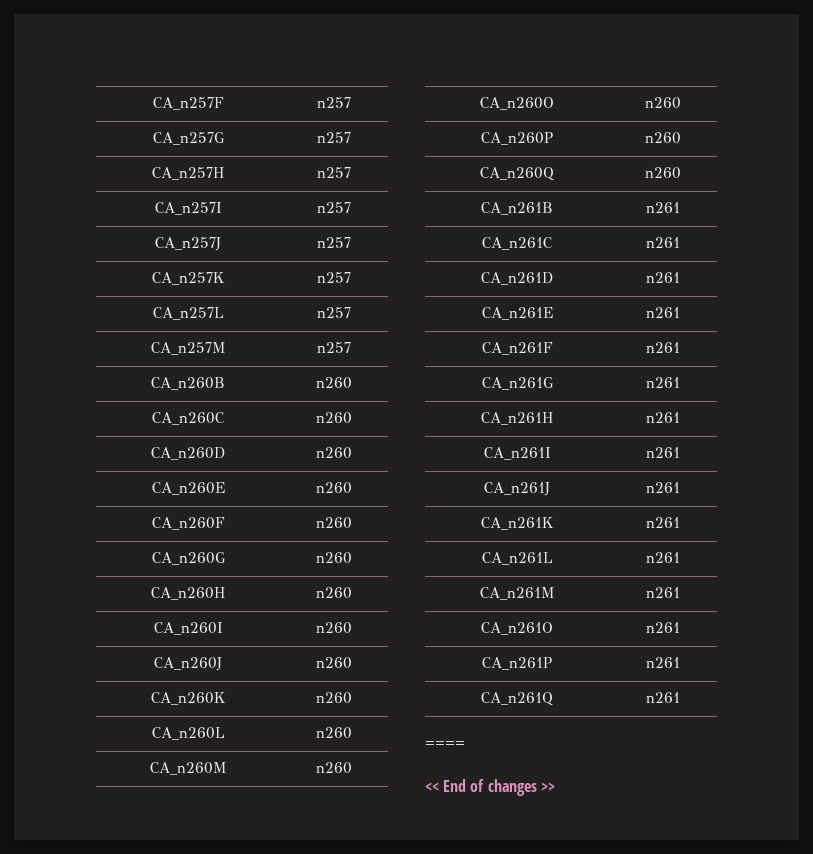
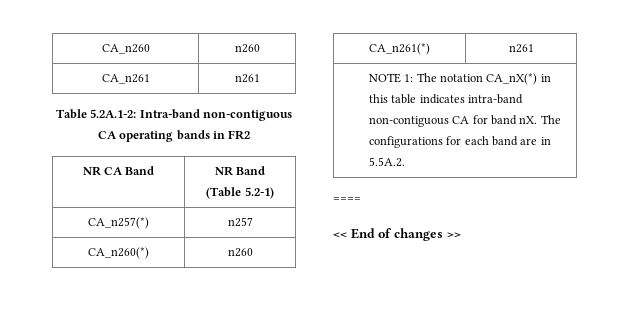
[152,97,224,110] [316,97,351,108] [152,132,224,145] [316,132,351,143] [152,167,224,180] [316,167,351,178] [154,202,222,215] [316,202,351,213] [155,237,221,251] [316,237,351,248] [151,272,225,285] [316,272,351,283] [152,307,224,320] [316,307,351,318] [150,342,226,355] [316,342,351,353] [151,377,225,390] [315,377,352,389] [152,412,224,425] [315,412,352,424] [151,447,225,460] [315,447,352,459] [151,482,225,495] [315,482,352,494] [151,517,225,530] [315,517,352,529] [151,552,225,565] [315,552,352,564] [151,587,225,600] [315,587,352,599] [153,622,223,635] [315,622,352,634] [154,657,222,671] [315,657,352,669] [150,692,226,705] [315,692,352,704] [151,727,225,740] [315,727,352,739] [149,762,227,775] [315,762,352,774] [480,97,554,110] [644,97,681,109] [481,132,553,145] [644,132,681,144] [480,167,554,181] [644,167,681,179] [481,202,553,215] [645,202,680,213] [482,237,552,250] [645,237,680,248] [481,272,553,285] [645,272,680,283] [481,307,553,320] [645,307,680,318] [481,342,553,355] [645,342,680,353] [481,377,553,390] [645,377,680,388] [481,412,553,425] [645,412,680,423] [483,447,551,460] [645,447,680,458] [484,482,550,496] [645,482,680,493] [480,517,554,530] [645,517,680,528] [481,552,553,565] [645,552,680,563] [479,587,555,600] [645,587,680,598] [481,622,553,635] [645,622,680,633] [482,657,552,670] [645,657,680,668] [481,692,553,706] [645,692,680,703] CA_n257F | n257 // CA_n257G | n257 // CA_n257H | n257 // CA_n257I | n257 // CA_n257J | n257 // CA_n257K | n257 // CA_n257L | n257 // CA_n257M | n257 // CA_n260B | n260 // CA_n260C | n260 // CA_n260D | n260 // CA_n260E | n260 // CA_n260F | n260 // CA_n260G | n260 // CA_n260H | n260 // CA_n260I | n260 // CA_n260J | n260 // CA_n260K | n260 // CA_n260L | n260 // CA_n260M | n260 // CA_n260O | n260 // CA_n260P | n260 // CA_n260Q | n260 // CA_n261B | n261 // CA_n261C | n261 // CA_n261D | n261 // CA_n261E | n261 // CA_n261F | n261 // CA_n261G | n261 // CA_n261H | n261 // CA_n261I | n261 // CA_n261J | n261 // CA_n261K | n261 // CA_n261L | n261 // CA_n261M | n261 // CA_n261O | n261 // CA_n261P | n261 // CA_n261Q | n261 -> [101,44,150,54] [234,44,260,53] [101,74,150,84] [234,74,260,83] [55,109,293,121] [97,130,251,142] [82,166,155,176] [214,166,266,176] [206,187,274,199] [88,217,149,229] [227,217,253,227] [88,247,149,259] [227,248,253,257] [369,43,430,55] [508,44,534,53] [368,73,551,85] [368,94,523,104] [368,115,561,127] [368,136,551,148] [368,157,405,167] CA_n260 | n260 // CA_n261 | n261 // Table 5.2A.1-2: Intra-band non-contiguous CA operating bands in FR2 // NR CA Band | NR Band // (Table 5.2-1) // CA_n257(*) | n257 // CA_n260(*) | n260 // CA_n261(*) | n261 // NOTE 1: The notation CA_nX(*) in this table indicates intra-band non-contiguous CA for band nX. The configurations for each band are in 5.5A.2.

